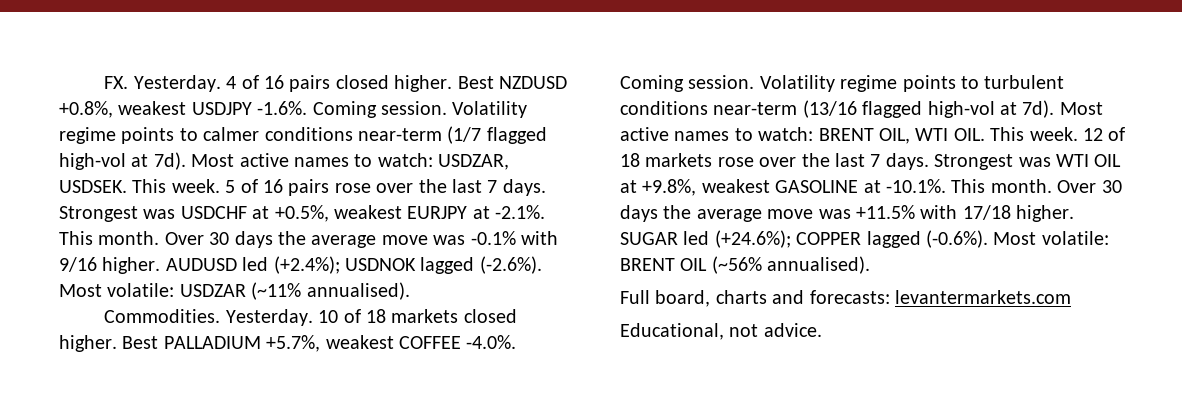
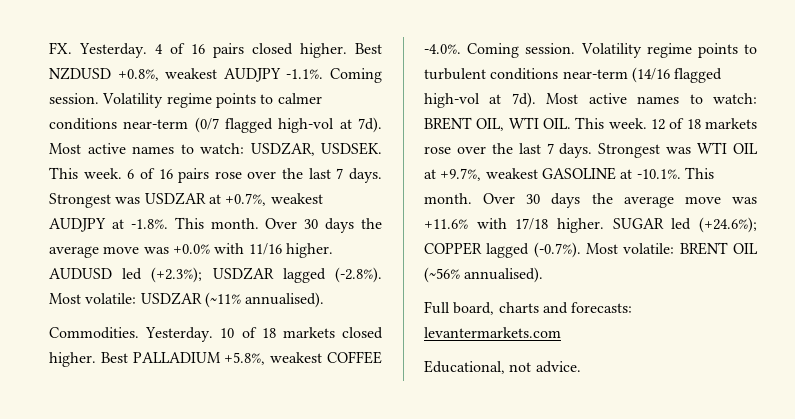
[191,101,308,115] USDJPY -1.6%. -> [223,68,324,82] AUDJPY -1.1%.
[447,126,482,144] (1/7 -> [194,117,219,133] (0/7
[225,180,236,193] 5 -> [127,169,135,179] 6
[180,205,546,222] [59,231,558,248] [59,256,542,274] USDCHF at +0.5%, weakest EURJPY at -2.1%. This month. Over 30 days the average move was -0.1% with 9/16 higher. AUDUSD led (+2.4%); USDNOK lagged (-2.6%). -> [144,192,323,206] [49,217,382,233] [49,243,333,258] [49,267,382,283] USDZAR at +0.7%, weakest AUDJPY at -1.8%. This month. Over 30 days the average move was +0.0% with 11/16 higher. AUDUSD led (+2.3%); USDZAR lagged (-2.8%).
[266,335,321,352] +5.7%, -> [224,352,266,365] +5.8%,
[802,100,857,118] (13/16 -> [631,67,670,83] (14/16
[642,179,697,196] +9.8%, -> [440,168,482,181] +9.7%,
[856,205,915,219] +11.5% -> [424,219,468,229] +11.6%
[926,230,988,248] (-0.6%). -> [533,242,581,258] (-0.7%).

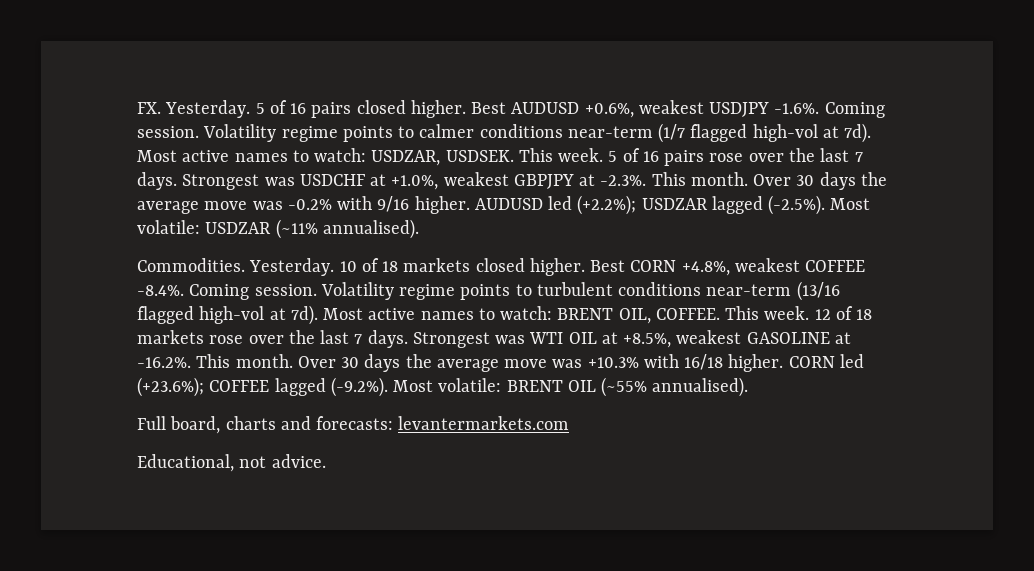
[155,44,163,54] 4 -> [255,103,265,114] 5
[49,67,324,82] NZDUSD +0.8%, weakest AUDJPY -1.1%. -> [511,100,820,118] AUDUSD +0.6%, weakest USDJPY -1.6%.
[194,117,219,133] (0/7 -> [658,123,686,143] (1/7
[127,169,135,179] 6 -> [608,151,618,162] 5
[144,192,323,206] [49,217,382,233] [49,243,282,258] USDZAR at +0.7%, weakest AUDJPY at -1.8%. This month. Over 30 days the average move was +0.0% with 11/16 -> [299,172,887,190] [137,196,410,214] USDCHF at +1.0%, weakest GBPJPY at -2.3%. This month. Over 30 days the average move was -0.2% with 9/16
[151,267,203,283] (+2.3%); -> [577,195,637,215] (+2.2%);
[334,267,382,283] (-2.8%). -> [768,195,826,215] (-2.5%).
[132,352,266,365] PALLADIUM +5.8%, -> [630,260,730,276] CORN +4.8%,
[424,44,461,54] -4.0%. -> [137,285,184,296] -8.4%.
[631,67,670,83] (14/16 -> [796,281,840,301] (13/16
[508,117,571,129] WTI OIL. -> [655,308,720,320] COFFEE.
[440,168,482,181] +9.7%, -> [623,333,672,348] +8.5%,
[636,167,714,179] [424,193,757,208] [424,217,757,233] [424,242,581,258] -10.1%. This month. Over 30 days the average move was +11.6% with 17/18 higher. SUGAR led (+24.6%); COPPER lagged (-0.7%). -> [137,354,864,372] [137,377,388,397] -16.2%. This month. Over 30 days the average move was +10.3% with 16/18 higher. CORN led (+23.6%); COFFEE lagged (-9.2%).
[424,267,460,283] (~56% -> [601,377,648,397] (~55%

